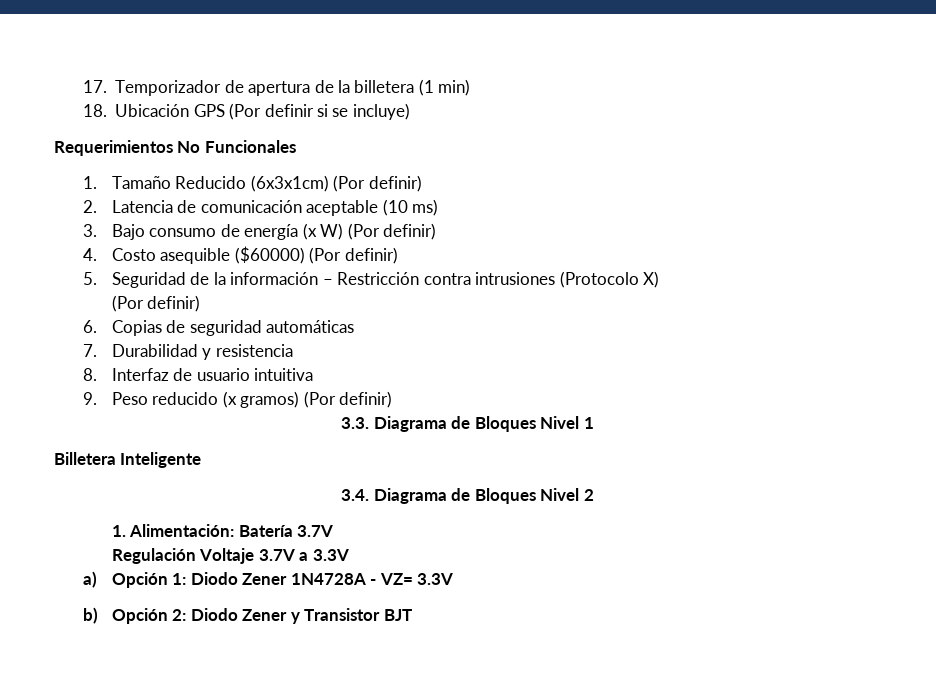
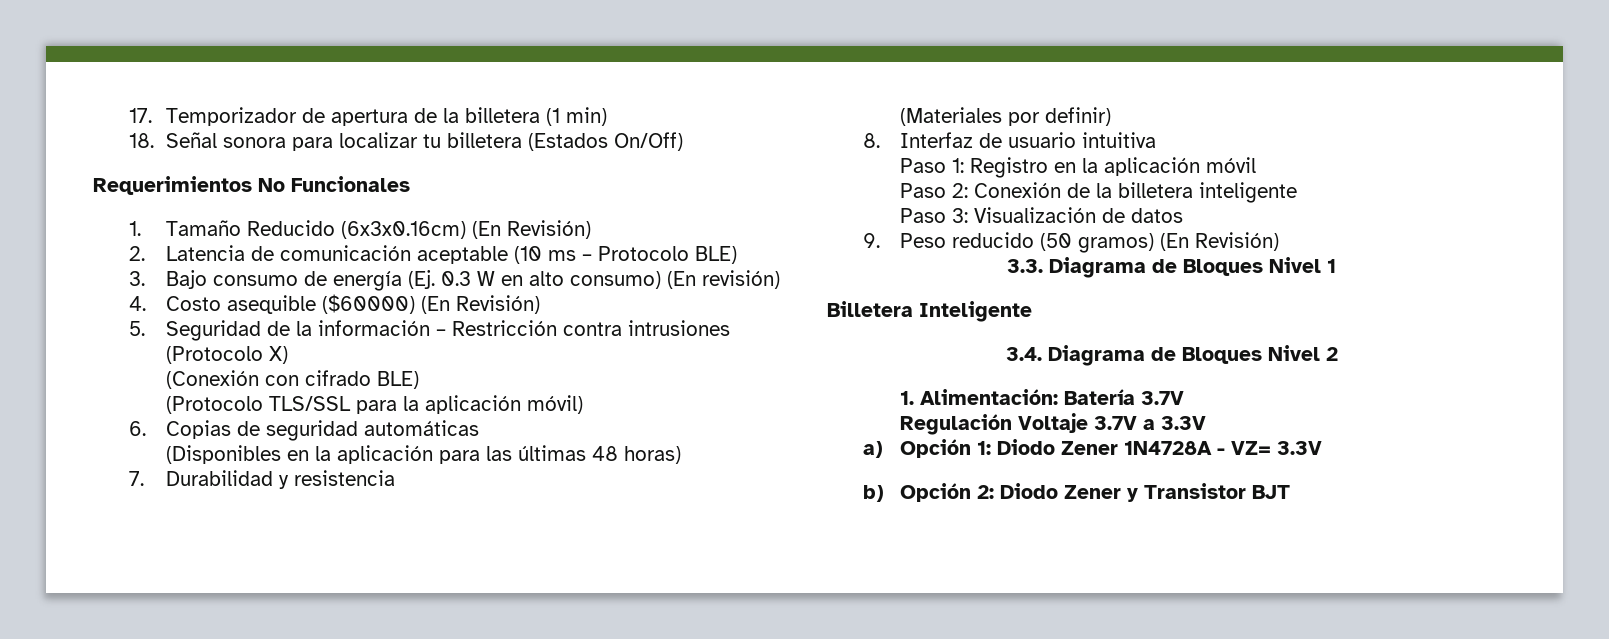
[115,103,410,120] Ubicación GPS (Por definir si se incluye) -> [165,132,683,151] Señal sonora para localizar tu billetera (Estados On/Off)
[250,175,422,192] (6x3x1cm) (Por definir) -> [340,220,591,239] (6x3x0.16cm) (En Revisión)
[412,199,439,216] ms) -> [547,246,737,264] ms – Protocolo BLE)
[302,223,437,240] (x W) (Por definir) -> [407,270,780,289] (Ej. 0.3 W en alto consumo) (En revisión)
[309,247,398,264] (Por definir) -> [420,295,540,314] (En Revisión)
[111,295,201,312] (Por definir) -> [165,370,419,389] [165,395,583,414] (Conexión con cifrado BLE) // (Protocolo TLS/SSL para la aplicación móvil)
(355, 326) none -> [165,445,681,464] // (Disponibles en la aplicación para las últimas 48 horas)
(293, 350) none -> [899,107,1111,126] // (Materiales por definir)
(314, 374) none -> [899,157,1256,178] [899,182,1297,203] [899,207,1183,223] // Paso 1: Registro en la aplicación móvil // Paso 2: Conexión de la billetera inteligente // Paso 3: Visualización de datos
[222,391,393,408] (x gramos) (Por definir) -> [1039,232,1279,253] (50 gramos) (En Revisión)

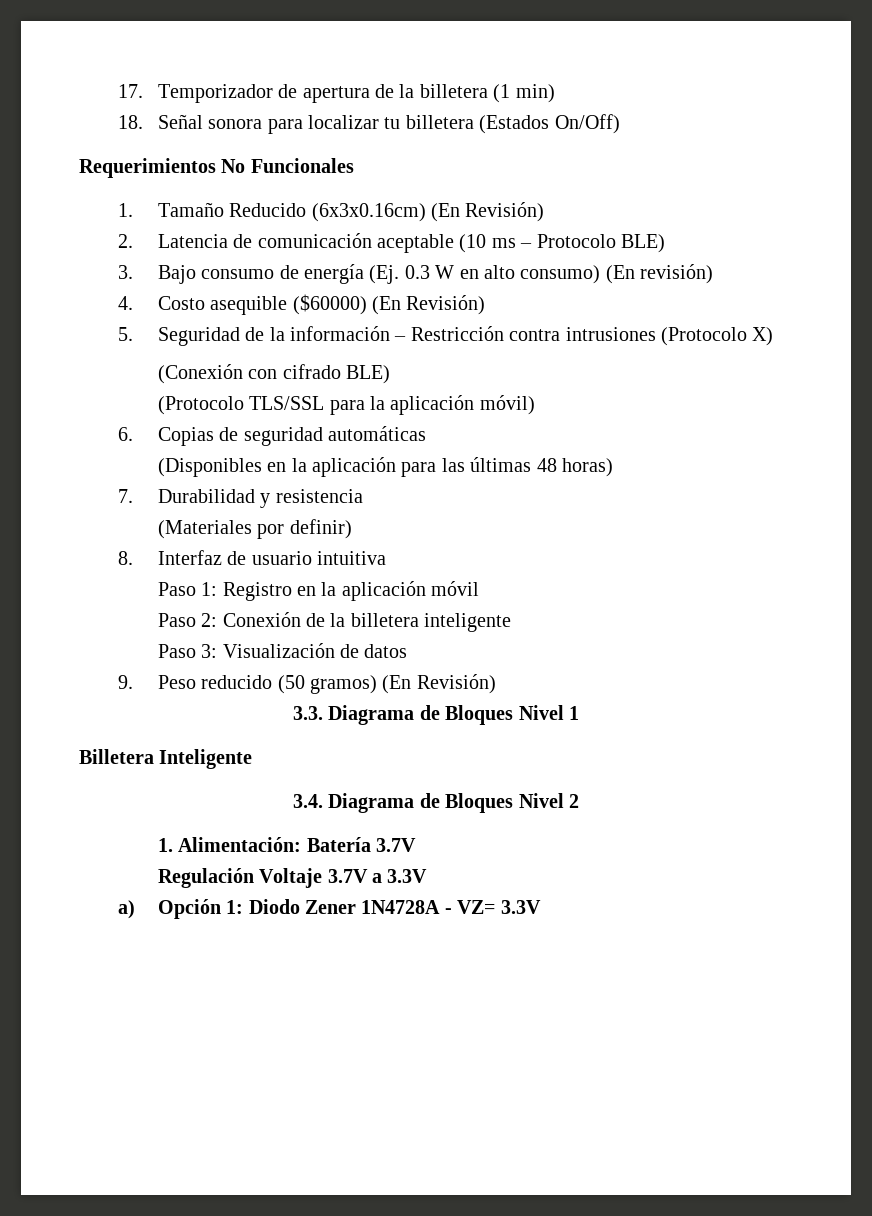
[863,483,1290,502] // b) Opción 2: Diodo Zener y Transistor BJT -> (541, 907) none

